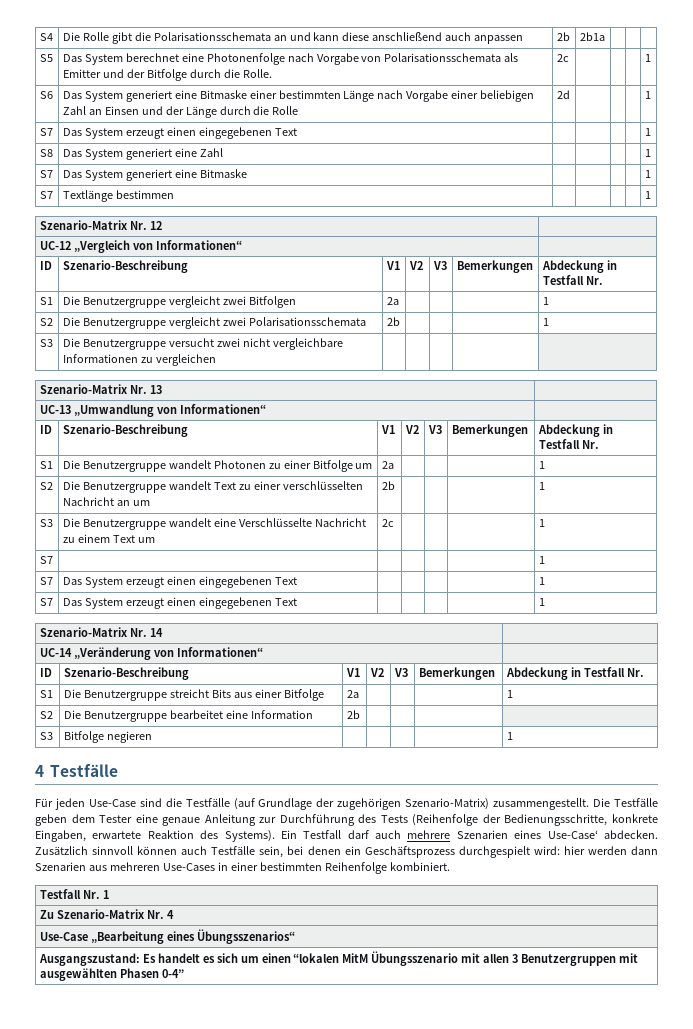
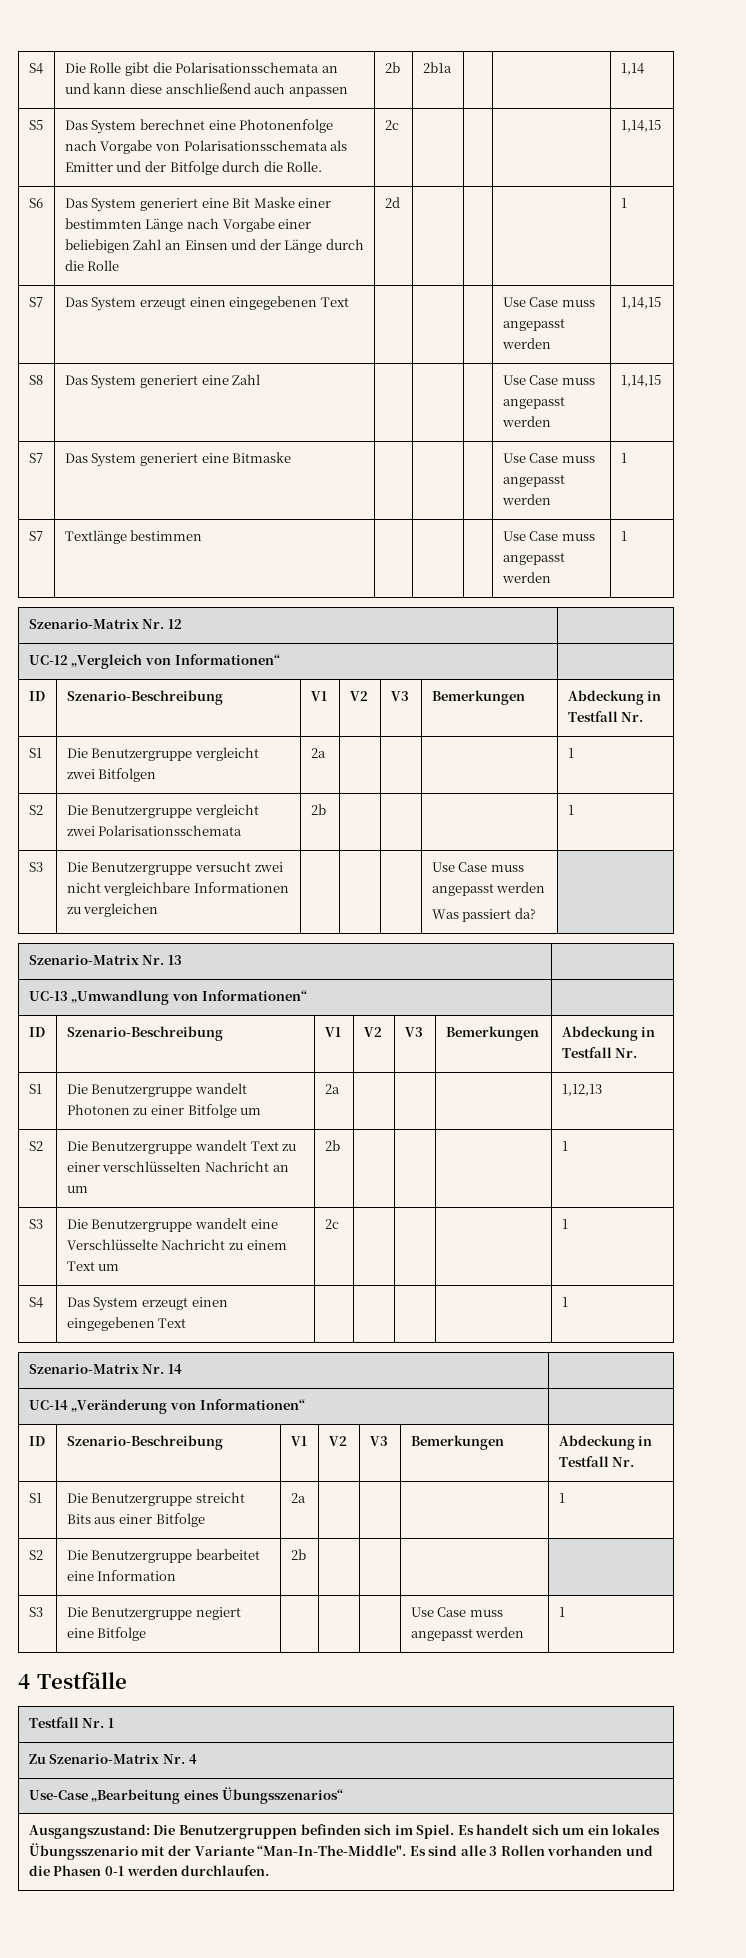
(605, 36) none -> [620,63,644,75] 1,14
[644,54,651,62] 1 -> [620,120,661,132] 1,14,15
[199,90,247,99] Bitmaske -> [232,197,295,208] Bit Maske
[644,128,651,136] | 1 -> [502,297,595,307] [502,318,565,331] [501,338,551,349] [620,297,661,309] Use Case muss angepasst werden | 1,14,15
[644,149,651,157] | 1 -> [502,375,595,385] [502,396,565,409] [501,416,551,427] [620,375,661,387] Use Case muss angepasst werden | 1,14,15
(247, 173) none -> [502,453,595,463] [502,474,565,487] [501,494,551,505] Use Case muss angepasst werden
(174, 194) none -> [502,531,595,541] [502,552,565,565] [501,572,551,583] Use Case muss angepasst werden
(216, 360) none -> [431,862,524,872] [431,882,546,896] [431,908,536,922] Use Case muss angepasst werden // Was passiert da?
[538,461,545,469] 1 -> [561,1084,602,1096] 1,12,13
[39,556,53,564] [538,556,545,564] [39,577,53,585] [62,576,297,588] [538,577,545,585] [39,598,53,606] S7 | | | | | | 1 // S7 | Das System erzeugt einen eingegebenen Text | | | | | 1 // S7 -> [28,1297,43,1308] S4
[63,731,152,743] [506,732,513,740] [35,764,118,777] [35,798,658,810] [35,814,659,826] [35,830,658,842] [35,846,658,858] [35,862,450,874] Bitfolge negieren | | | | | 1 // 4 Testfälle // Für jeden Use-Case sind die Testfälle (auf Grundlage der zugehörigen Szenario-Matrix) zusammengestellt. Die Testfälle geben dem Tester eine genaue Anleitung zur Durchführung des Tests (Reihenfolge der Bedienungsschritte, konkrete Eingaben, erwartete Reaktion des Systems). Ein Testfall darf auch mehrere Szenarien eines Use-Case‘ abdecken. Zusätzlich sinnvoll können auch Testfälle sein, bei denen ein Geschäftsprozess durchgespielt wird: hier werden dann Szenarien aus mehreren Use-Cases in einer bestimmten Reihenfolge kombiniert. -> [66,1607,241,1620] [66,1627,147,1641] [410,1607,503,1617] [410,1627,525,1641] [558,1607,565,1617] [18,1672,128,1689] Die Benutzergruppe negiert eine Bitfolge | | | | Use Case muss angepasst werden | 1 // 4 Testfälle
(140, 959) none -> [153,1824,455,1839] Die Benutzergruppen befinden sich im Spiel.
[202,956,215,963] es -> (530, 1829) none
[261,951,639,966] [39,968,184,981] einen “lokalen MitM Übungsszenario mit allen 3 Benutzergruppen mit ausgewählten Phasen 0-4” -> [587,1824,661,1835] [28,1843,653,1860] [28,1865,270,1876] ein lokales Übungsszenario mit der Variante “Man-In-The-Middle". Es sind alle 3 Rollen vorhanden und die Phasen 0-1 werden durchlaufen.

